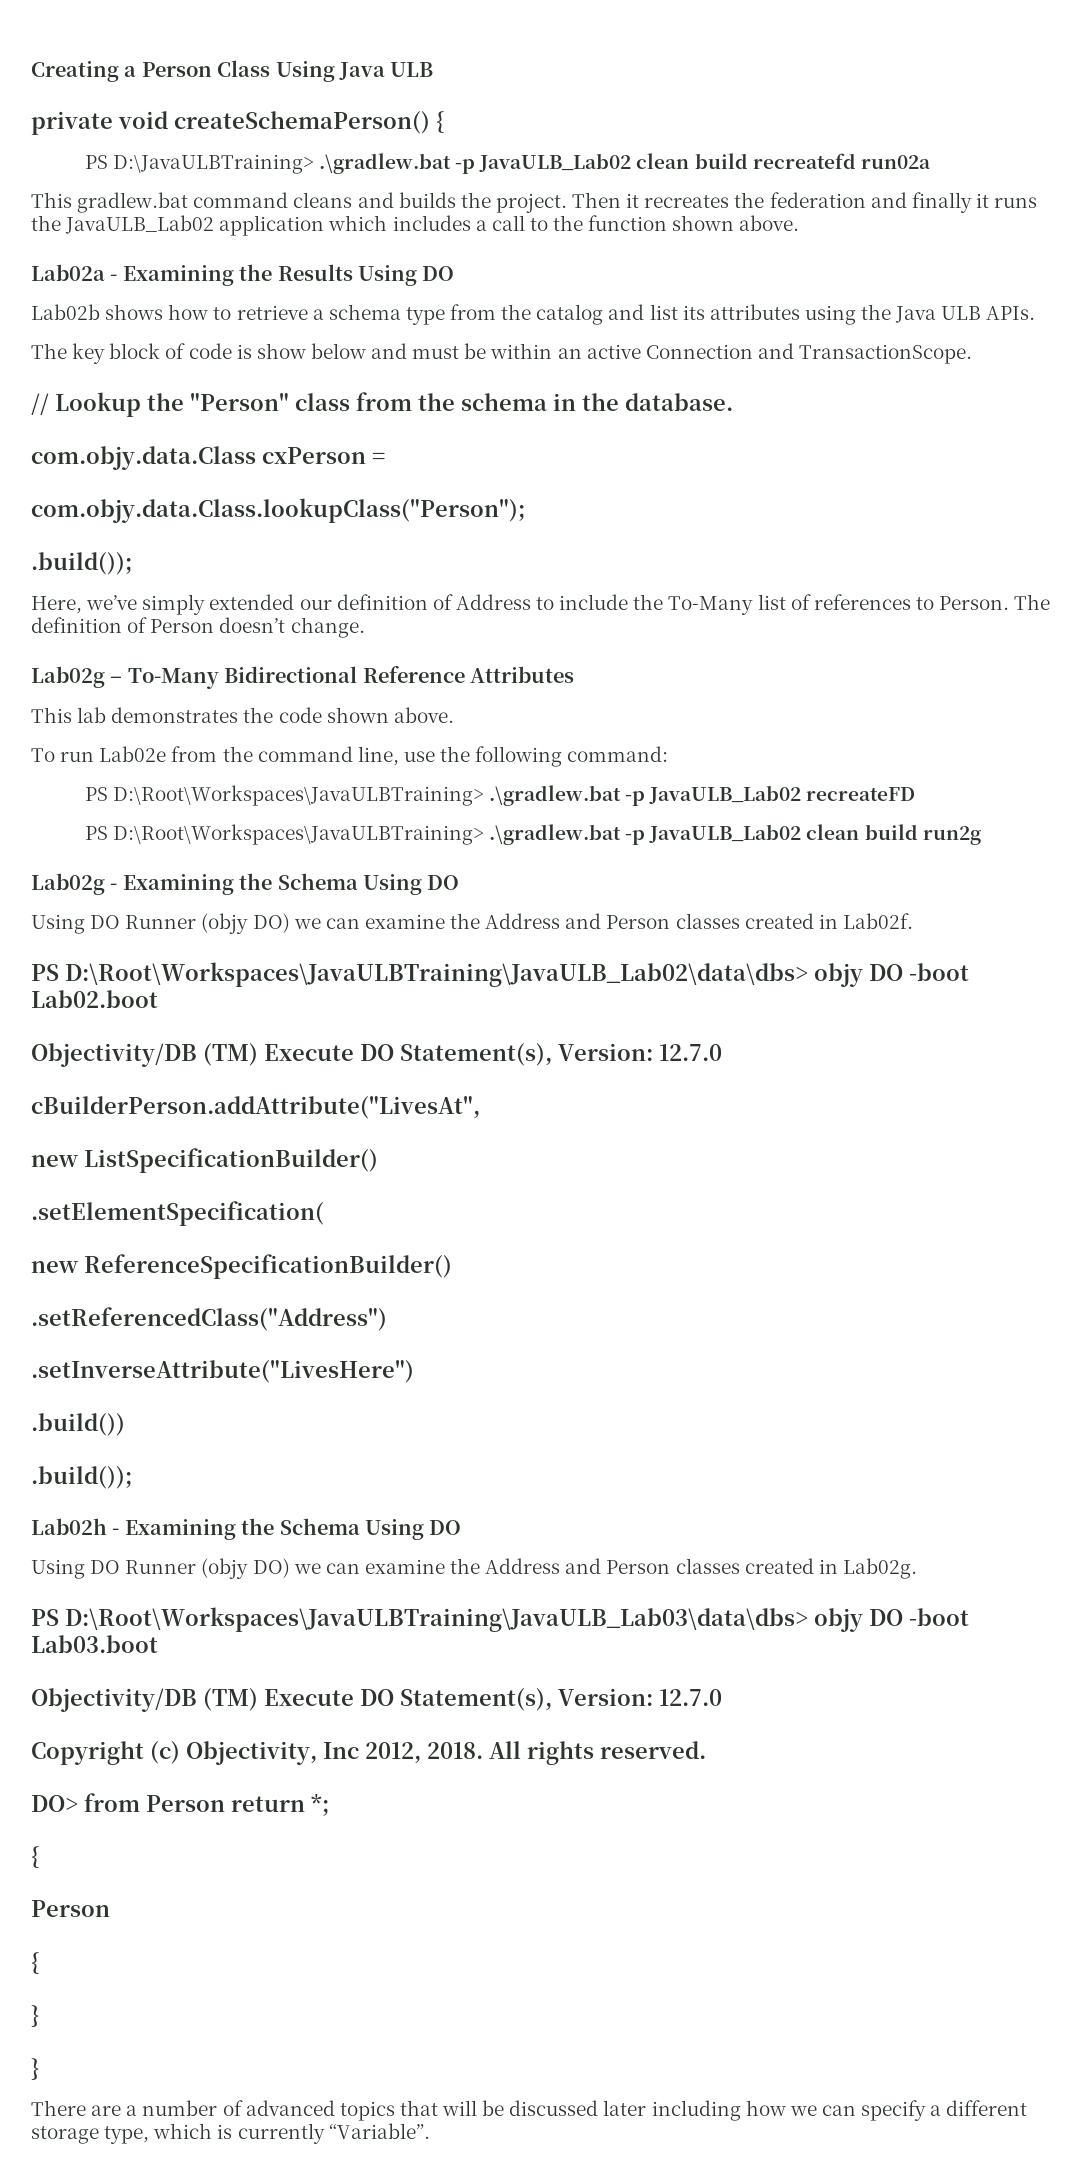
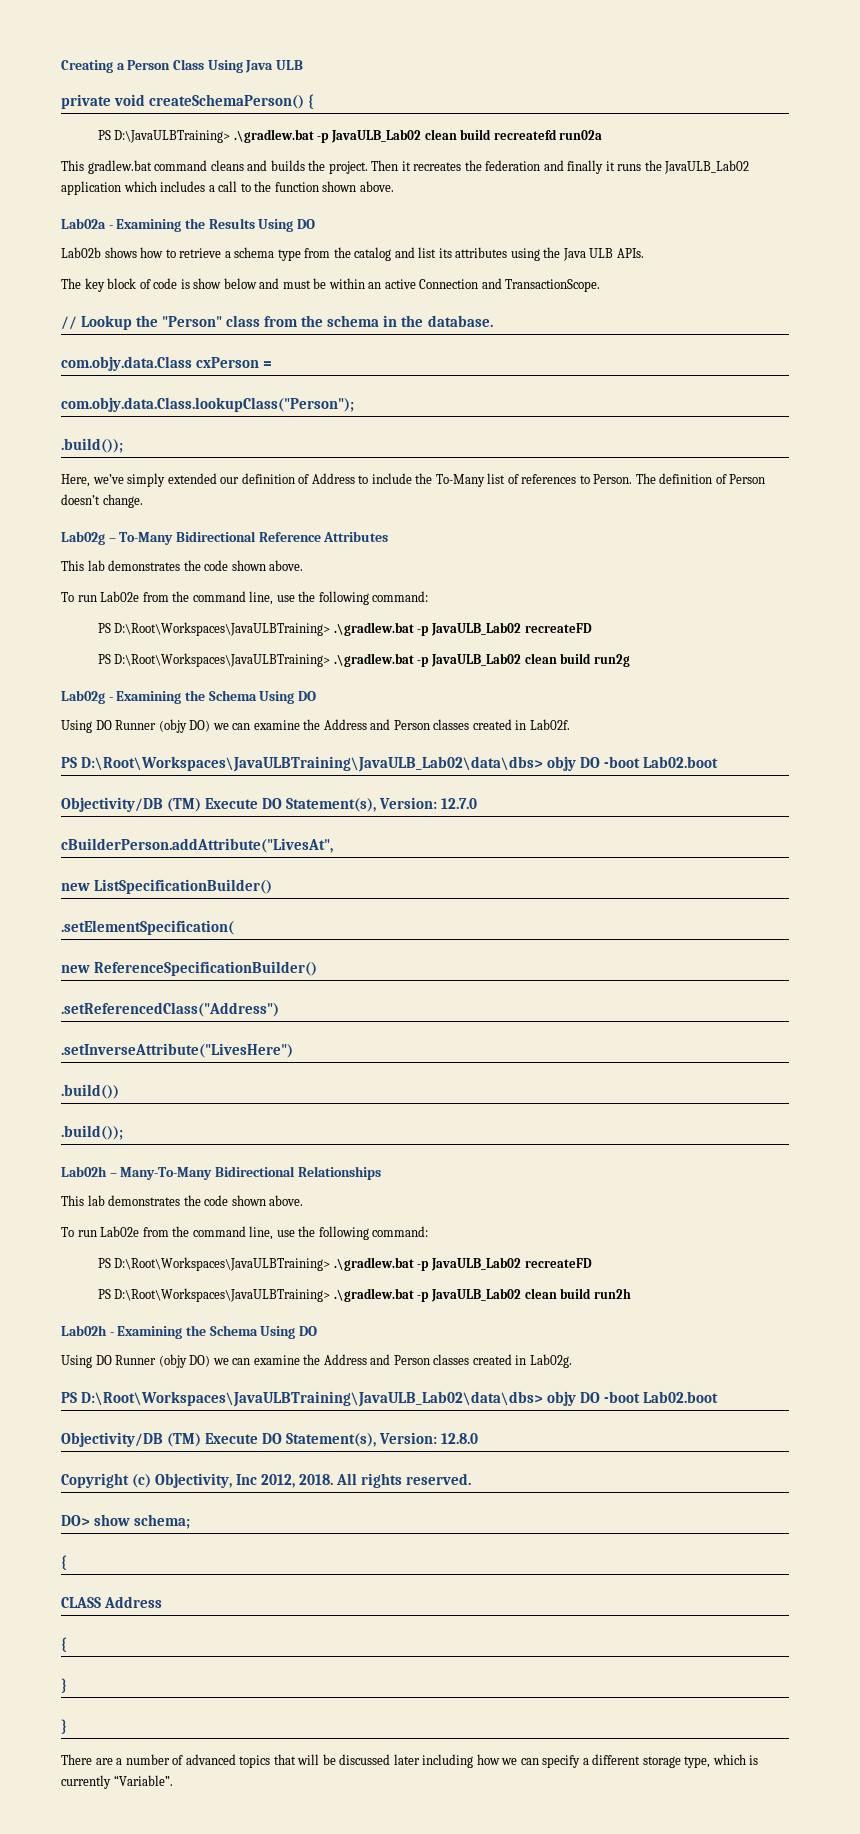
(132, 1477) none -> [61,1166,381,1180] [61,1195,304,1206] [61,1226,429,1240] [97,1257,592,1271] [97,1288,631,1302] // Lab02h – Many-To-Many Bidirectional Relationships // This lab demonstrates the code shown above. // To run Lab02e from the command line, use the following command: // PS D:\Root\Workspaces\JavaULBTraining> .\gradlew.bat -p JavaULB_Lab02 recreateFD // PS D:\Root\Workspaces\JavaULBTraining> .\gradlew.bat -p JavaULB_Lab02 clean build run2h
[65,1607,969,1632] [31,1635,158,1653] [31,1688,722,1712] D:\Root\Workspaces\JavaULBTraining\JavaULB_Lab03\data\dbs> objy DO -boot Lab03.boot // Objectivity/DB (TM) Execute DO Statement(s), Version: 12.7.0 -> [81,1391,719,1407] [61,1432,479,1447] D:\Root\Workspaces\JavaULBTraining\JavaULB_Lab02\data\dbs> objy DO -boot Lab02.boot // Objectivity/DB (TM) Execute DO Statement(s), Version: 12.8.0
[84,1793,329,1816] [31,1846,39,1868] [31,1900,110,1917] from Person return *; // { // Person -> [94,1514,191,1529] [61,1555,67,1570] [61,1596,163,1608] show schema; // { // CLASS Address

